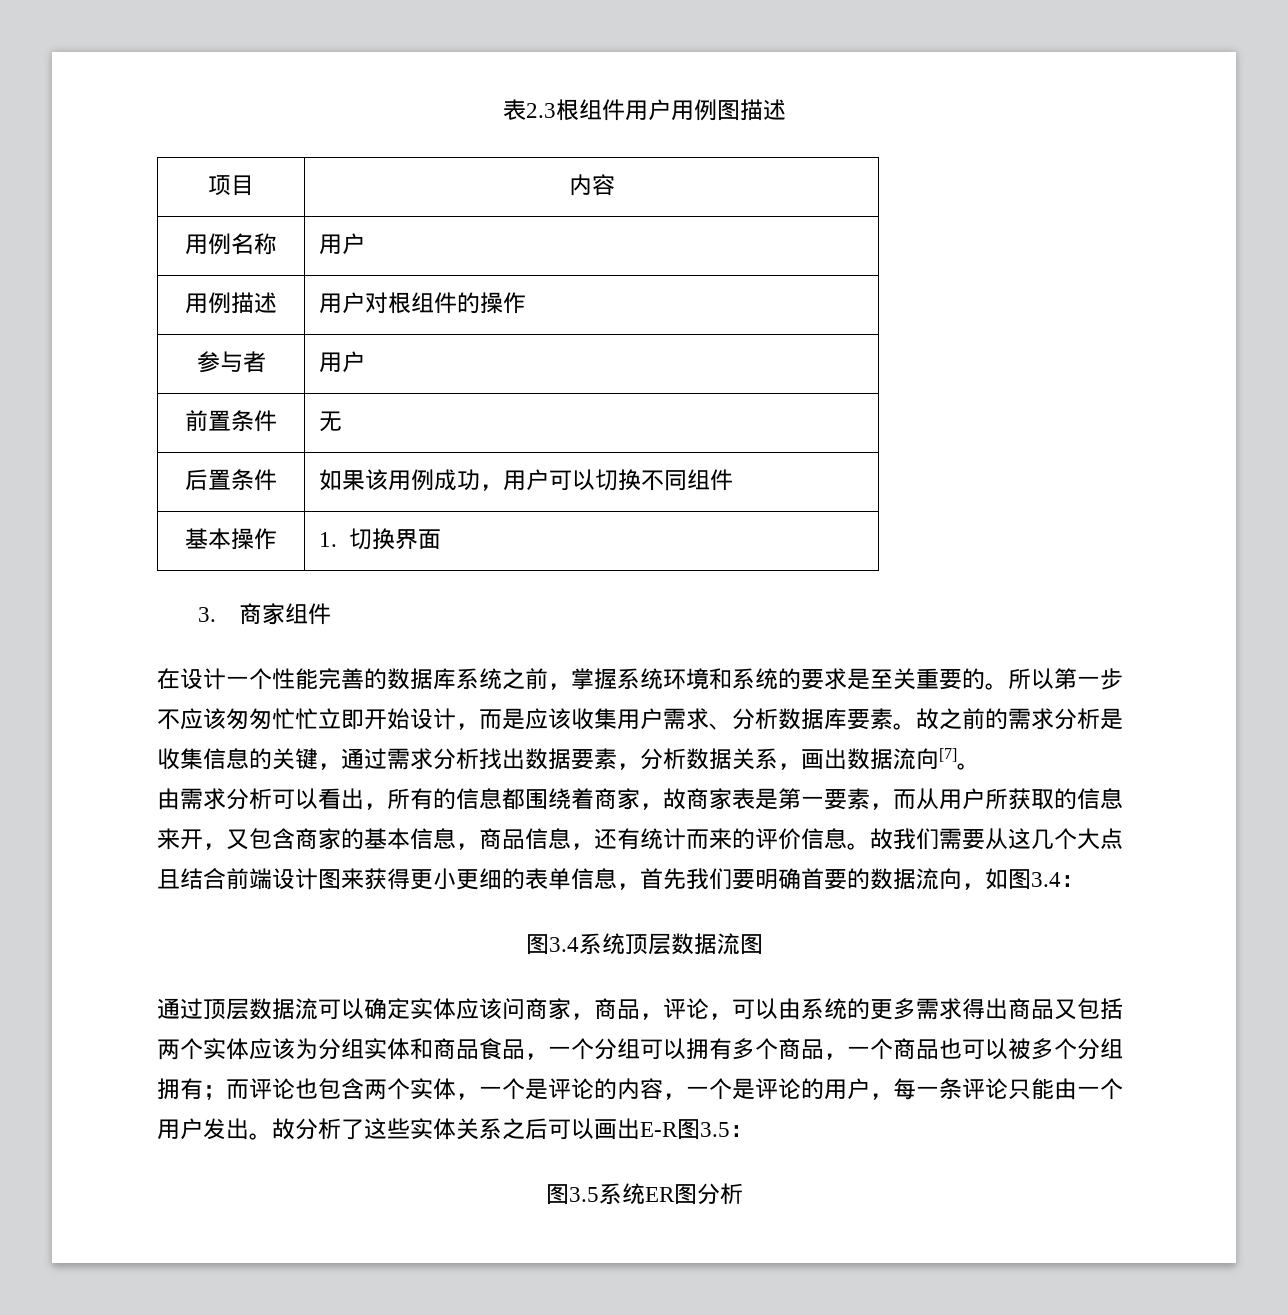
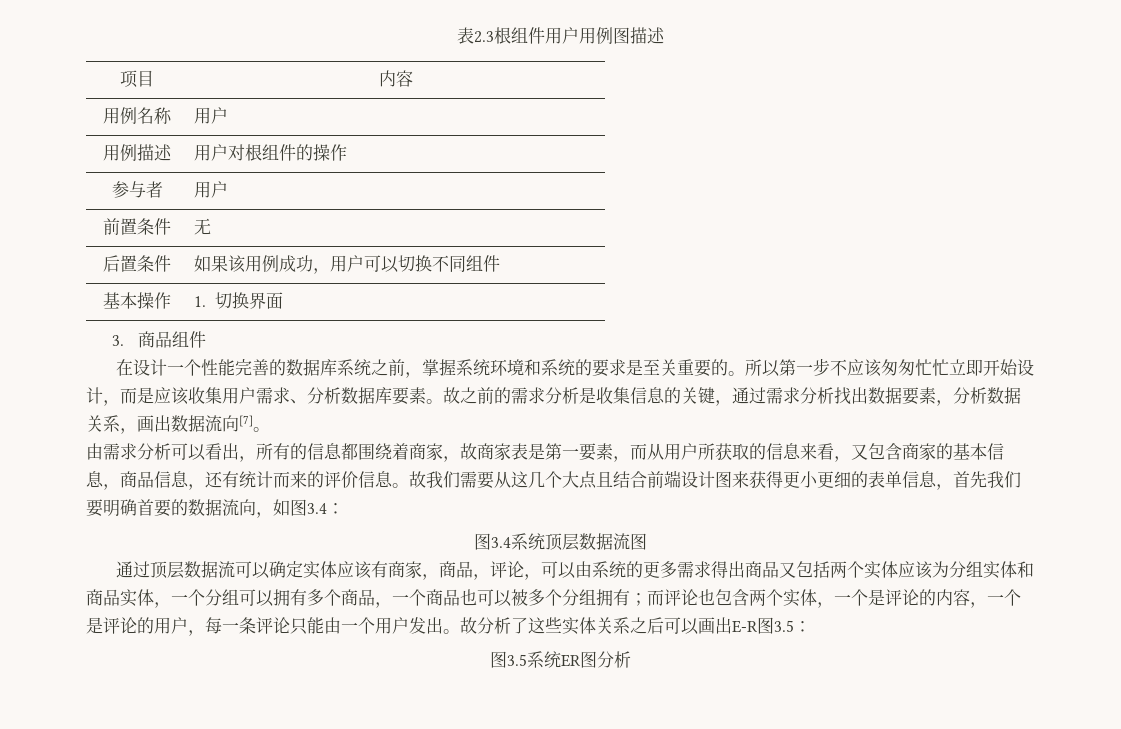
[262,603,286,625] 家 -> [155,331,173,348] 品
[180,829,203,850] 开 -> [817,443,834,460] 看
[502,998,525,1020] 问 -> [370,561,388,578] 有
[479,1038,525,1060] 食品 -> [120,589,154,607] 实体

